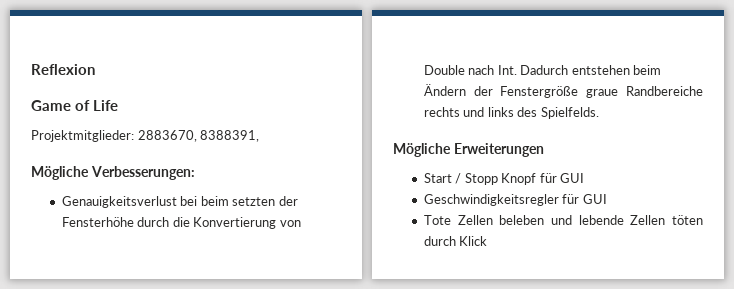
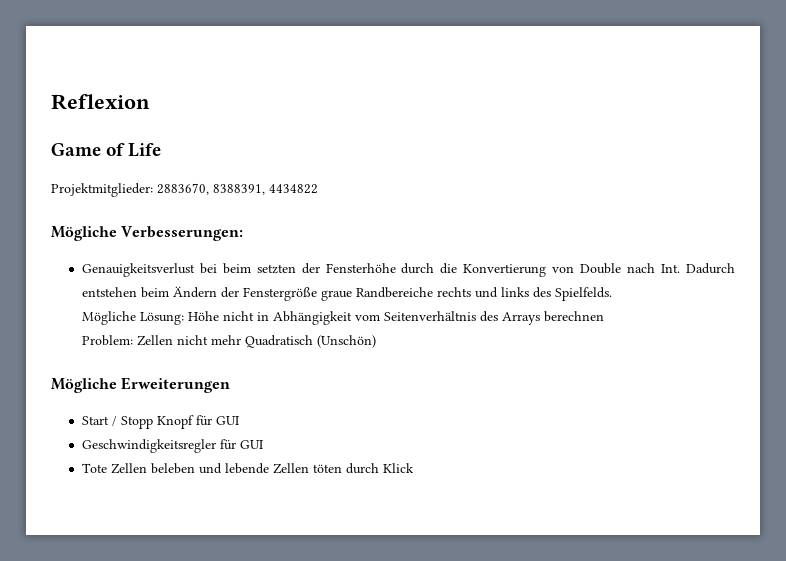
(260, 136) none -> [269,184,318,194] 4434822
(599, 113) none -> [81,311,604,325] [81,335,376,348] // Mögliche Lösung: Höhe nicht in Abhängigkeit vom Seitenverhältnis des Arrays berechnen // Problem: Zellen nicht mehr Quadratisch (Unschön)

